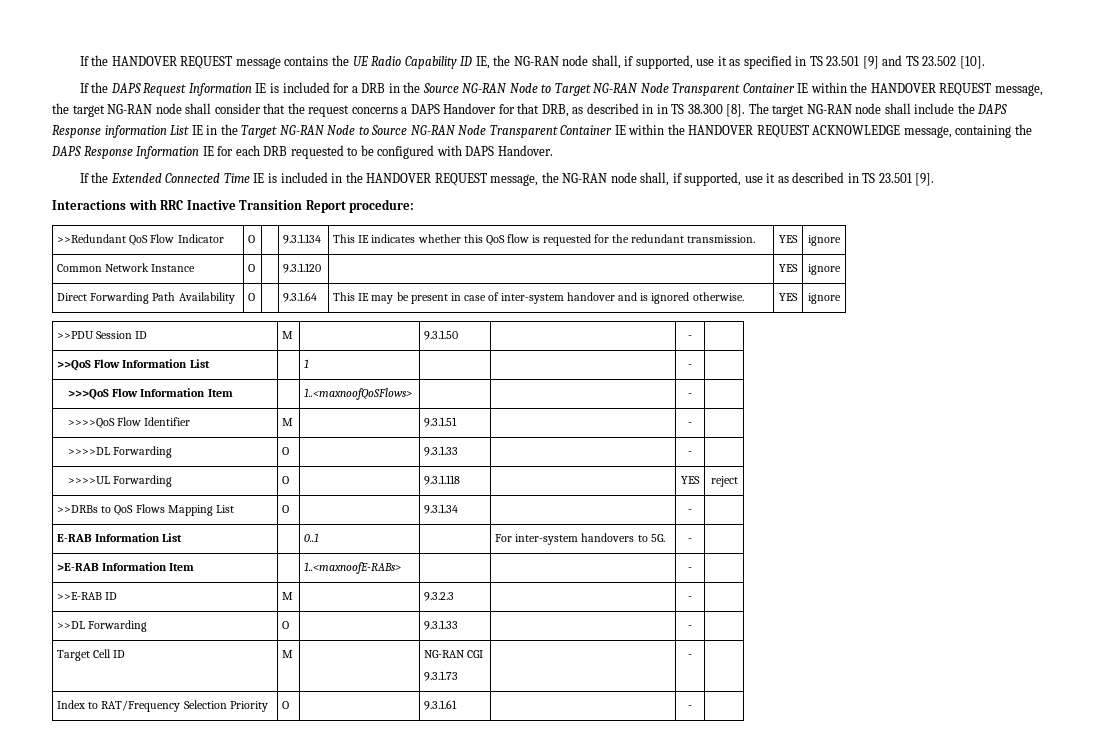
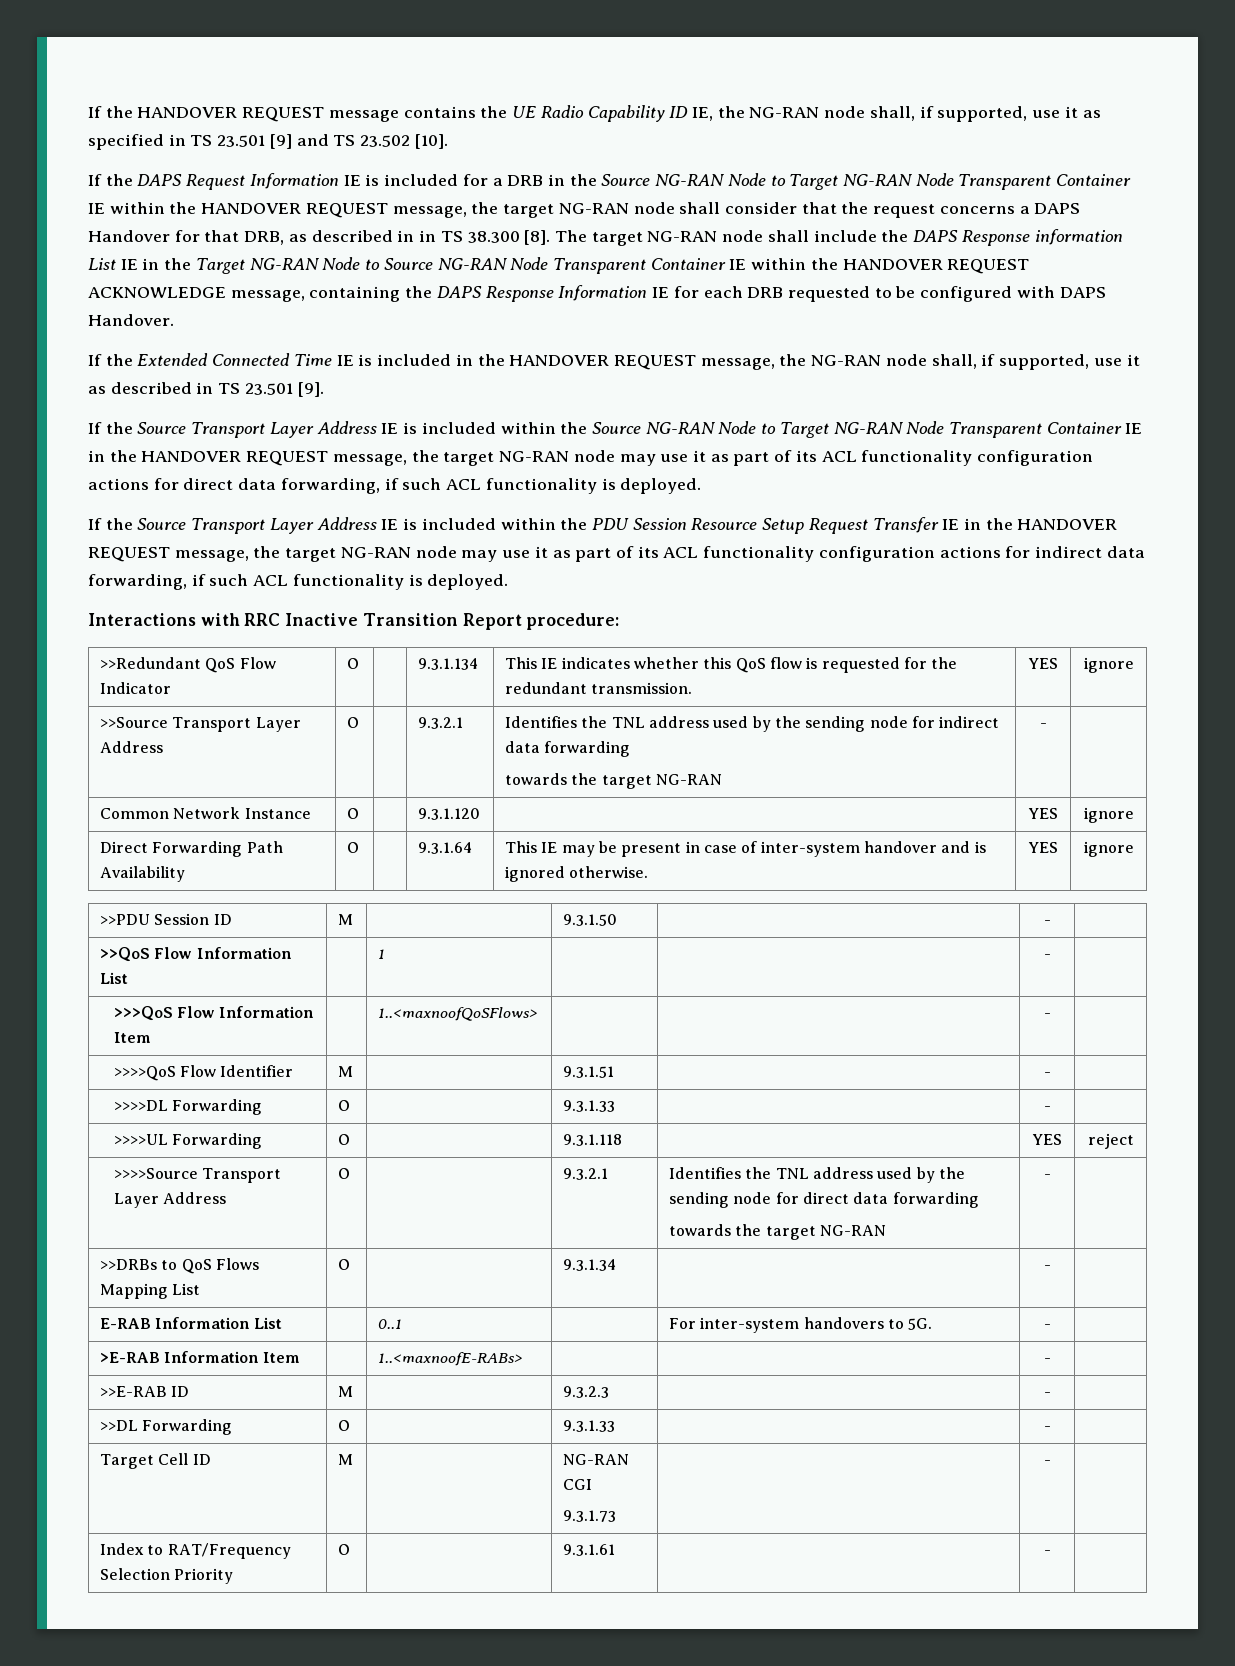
(935, 179) none -> [88,421,1143,438] [88,450,1094,466] [88,478,702,494] [88,517,1118,534] [88,546,1145,562] [88,574,509,590] // If the Source Transport Layer Address IE is included within the Source NG-RAN Node to Target NG-RAN Node Transparent Container IE in the HANDOVER REQUEST message, the target NG-RAN node may use it as part of its ACL functionality configuration actions for direct data forwarding, if such ACL functionality is deployed. // If the Source Transport Layer Address IE is included within the PDU Session Resource Setup Request Transfer IE in the HANDOVER REQUEST message, the target NG-RAN node may use it as part of its ACL functionality configuration actions for indirect data forwarding, if such ACL functionality is deployed.
(841, 240) none -> [100,717,301,732] [100,741,164,753] [347,717,360,728] [418,717,464,729] [505,716,1000,732] [505,741,631,757] [505,773,723,789] [1039,723,1047,728] // >>Source Transport Layer Address | O | | 9.3.2.1 | Identifies the TNL address used by the sending node for indirect data forwarding // towards the target NG-RAN | - |
(738, 481) none -> [113,1168,281,1183] [113,1192,226,1208] [338,1168,351,1179] [563,1168,609,1180] [669,1167,966,1183] [669,1192,979,1208] [669,1224,887,1240] [1043,1174,1051,1179] // >>>>Source Transport Layer Address | O | | 9.3.2.1 | Identifies the TNL address used by the sending node for direct data forwarding // towards the target NG-RAN | - |

